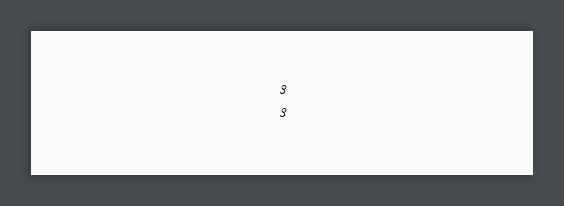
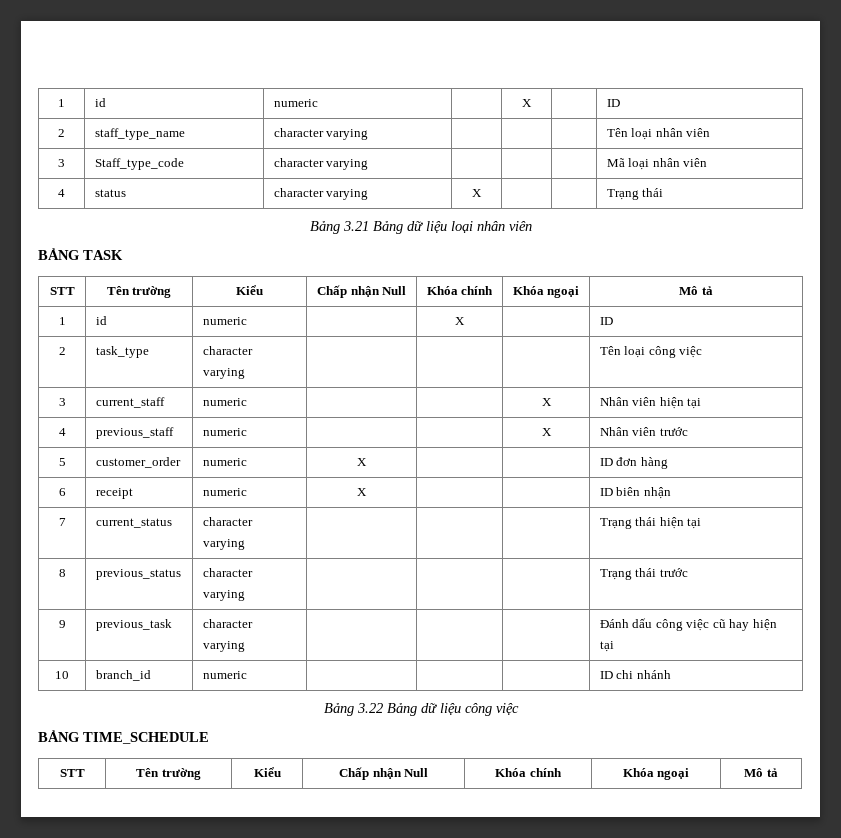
[278,85,287,94] [278,108,287,117] 3 // 3 -> [58,99,65,107] [94,98,106,107] [273,99,318,107] [522,99,532,107] [606,99,620,107] [58,129,65,137] [94,128,185,140] [273,128,369,140] [606,128,711,140] [58,159,65,167] [94,158,184,170] [273,158,369,170] [606,158,708,170] [58,189,65,197] [94,189,126,197] [273,188,369,200] [472,189,482,197] [606,188,664,200] [309,221,532,234] [38,248,123,260] [49,287,75,295] [106,286,172,298] [236,285,263,295] [316,285,407,298] [426,286,494,295] [512,286,580,298] [679,286,713,295] [58,317,66,325] [95,316,107,325] [202,317,247,325] [455,317,465,325] [599,317,613,325] [58,347,66,355] [95,346,149,358] [202,346,253,355] [202,368,245,379] [599,346,703,358] [58,398,66,406] [95,397,165,408] [202,398,247,406] [541,398,552,406] [599,397,702,409] [58,428,66,436] [95,427,174,439] [202,428,247,436] [541,428,552,436] [599,427,688,436] [58,458,66,466] [95,457,181,468] [202,458,247,466] [357,458,367,466] [599,457,668,469] [58,488,66,496] [95,488,133,499] [202,488,247,496] [357,488,367,496] [599,487,671,499] [58,518,66,526] [95,518,172,528] [202,517,253,526] [202,539,245,550] [599,517,702,529] [58,569,66,577] [95,569,181,580] [202,568,253,577] [202,590,245,601] [599,568,688,580] [58,620,66,628] [95,619,172,631] [202,619,253,628] [202,641,245,652] [599,618,777,631] [599,641,614,652] [55,671,69,679] [95,670,151,681] [202,671,247,679] [599,670,671,679] [323,703,519,716] [38,730,209,744] [59,769,85,777] [136,768,201,780] [253,767,281,777] [338,767,429,780] [495,768,562,777] [622,768,690,780] [744,768,778,777] 1 | id | numeric | | X | | ID // 2 | staff_type_name | character varying | | | | Tên loại nhân viên // 3 | Staff_type_code | character varying | | | | Mã loại nhân viên // 4 | status | character varying | X | | | Trạng thái // Bảng 3.21 Bảng dữ liệu loại nhân viên // BẢNG TASK // STT | Tên trường | Kiểu | Chấp nhận Null | Khóa chính | Khóa ngoại | Mô tả // 1 | id | numeric | | X | | ID // 2 | task_type | character varying | | | | Tên loại công việc // 3 | current_staff | numeric | | | X | Nhân viên hiện tại // 4 | previous_staff | numeric | | | X | Nhân viên trước // 5 | customer_order | numeric | X | | | ID đơn hàng // 6 | receipt | numeric | X | | | ID biên nhận // 7 | current_status | character varying | | | | Trạng thái hiện tại // 8 | previous_status | character varying | | | | Trạng thái trước // 9 | previous_task | character varying | | | | Đánh dấu công việc cũ hay hiện tại // 10 | branch_id | numeric | | | | ID chi nhánh // Bảng 3.22 Bảng dữ liệu công việc // BẢNG TIME_SCHEDULE // STT | Tên trường | Kiểu | Chấp nhận Null | Khóa chính | Khóa ngoại | Mô tả

